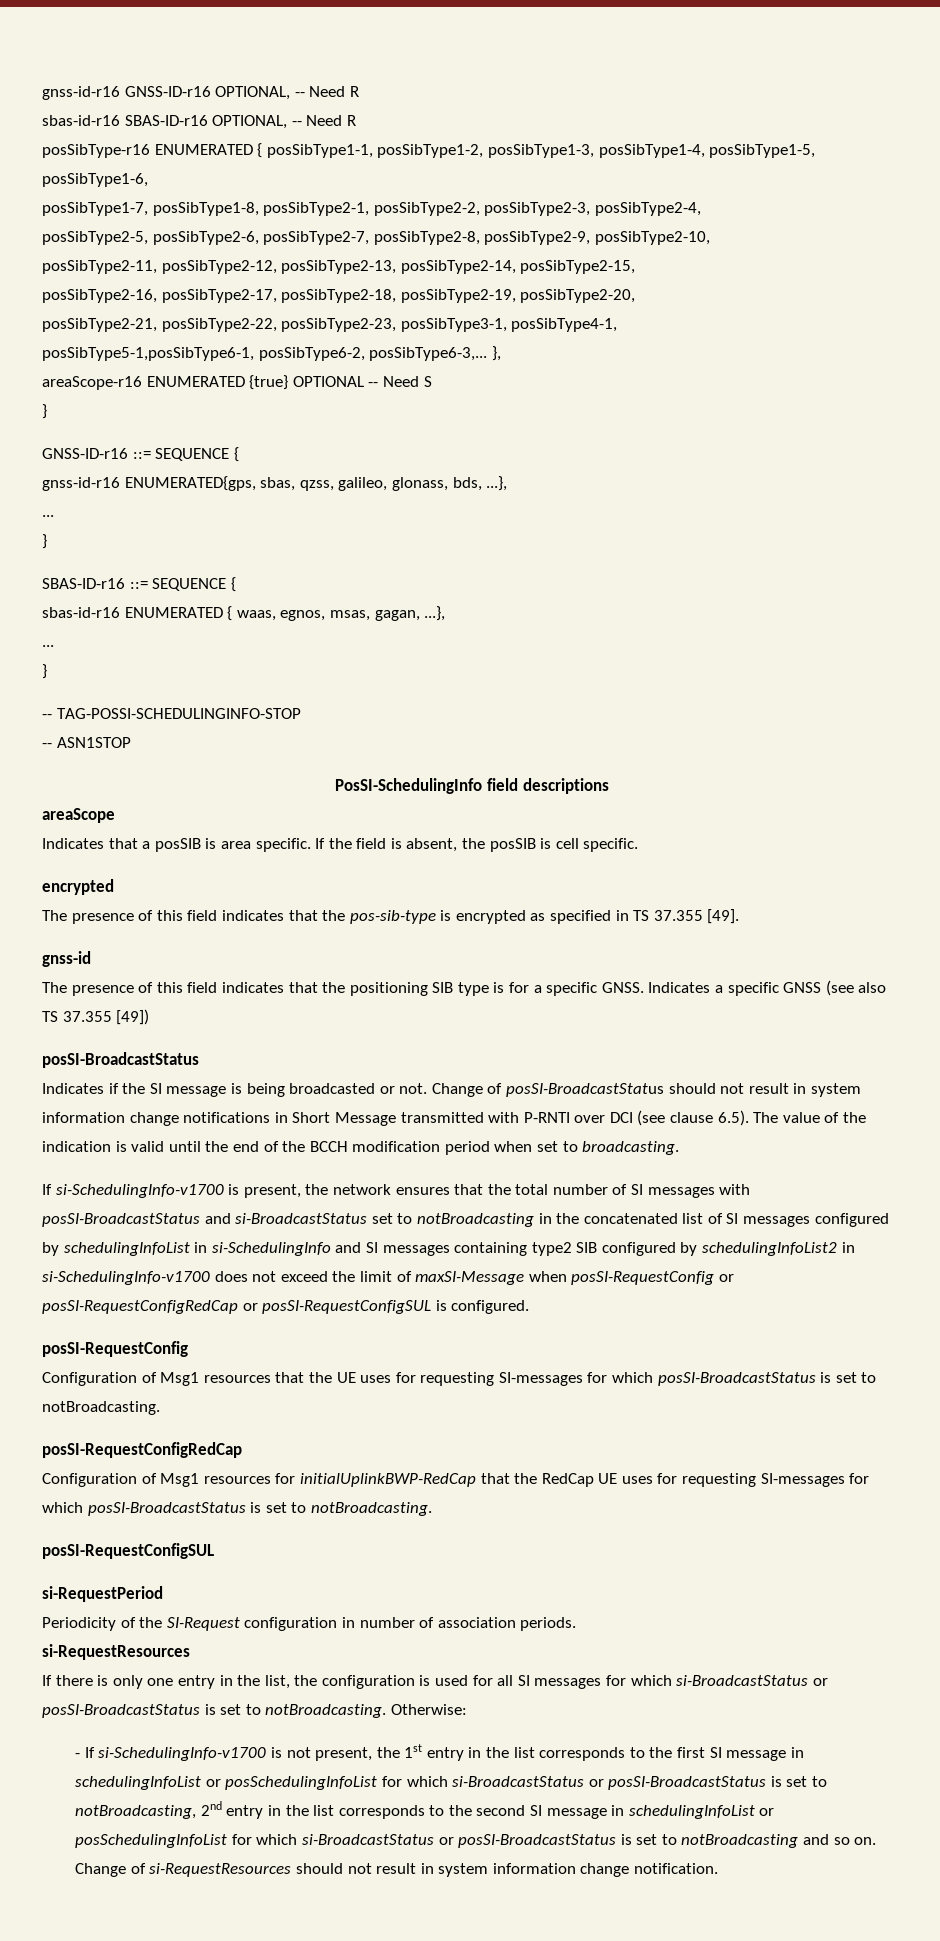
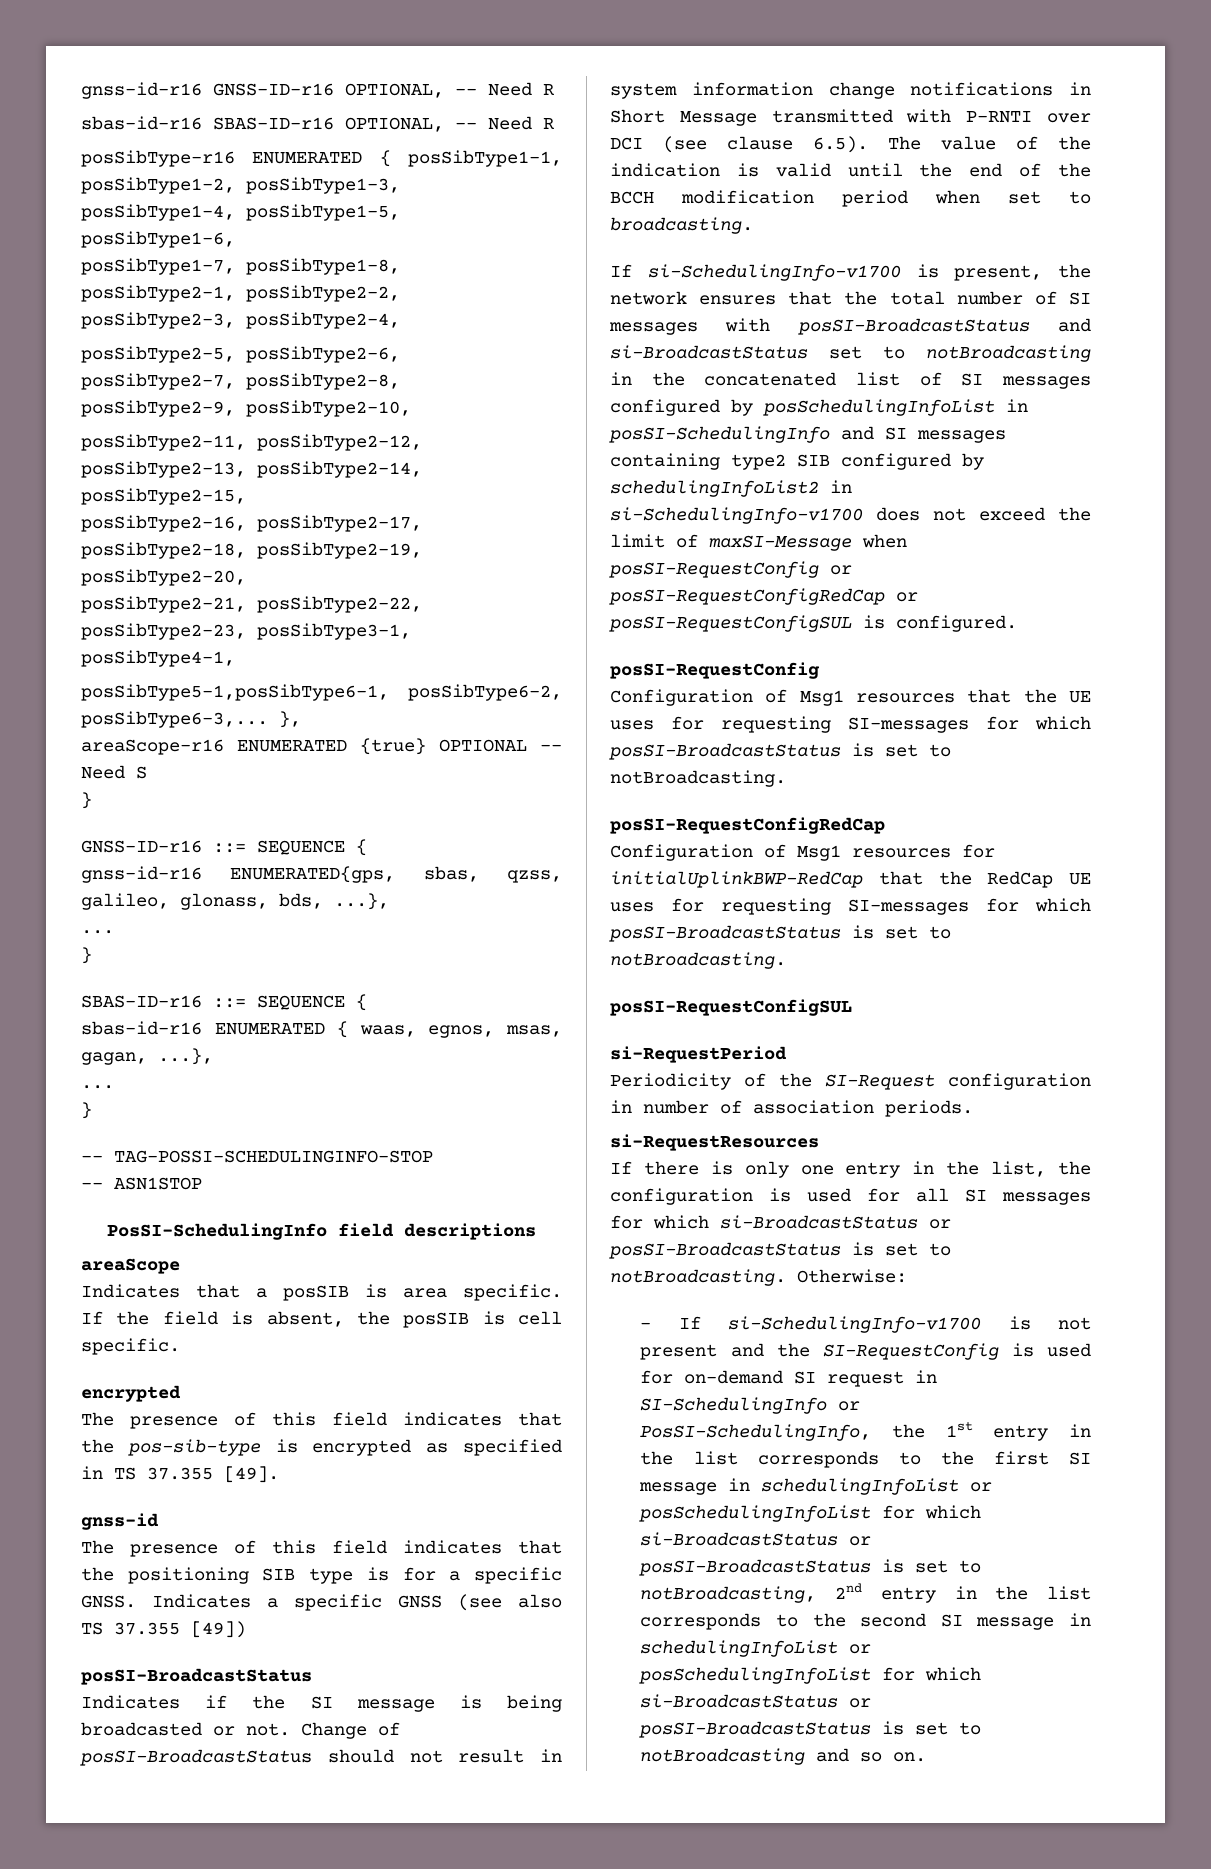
[63,1242,331,1256] schedulingInfoList in si-SchedulingInfo -> [763,399,1028,416] [609,426,830,443] posSchedulingInfoList in posSI-SchedulingInfo
[315,1747,373,1761] present, -> [640,1343,1091,1360] [640,1370,938,1387] [640,1397,861,1414] [640,1424,872,1441] present and the SI-RequestConfig is used for on-demand SI request in SI-SchedulingInfo or PosSI-SchedulingInfo,
[75,1863,719,1877] Change of si-RequestResources should not result in system information change notification. -> (927, 1757) none

